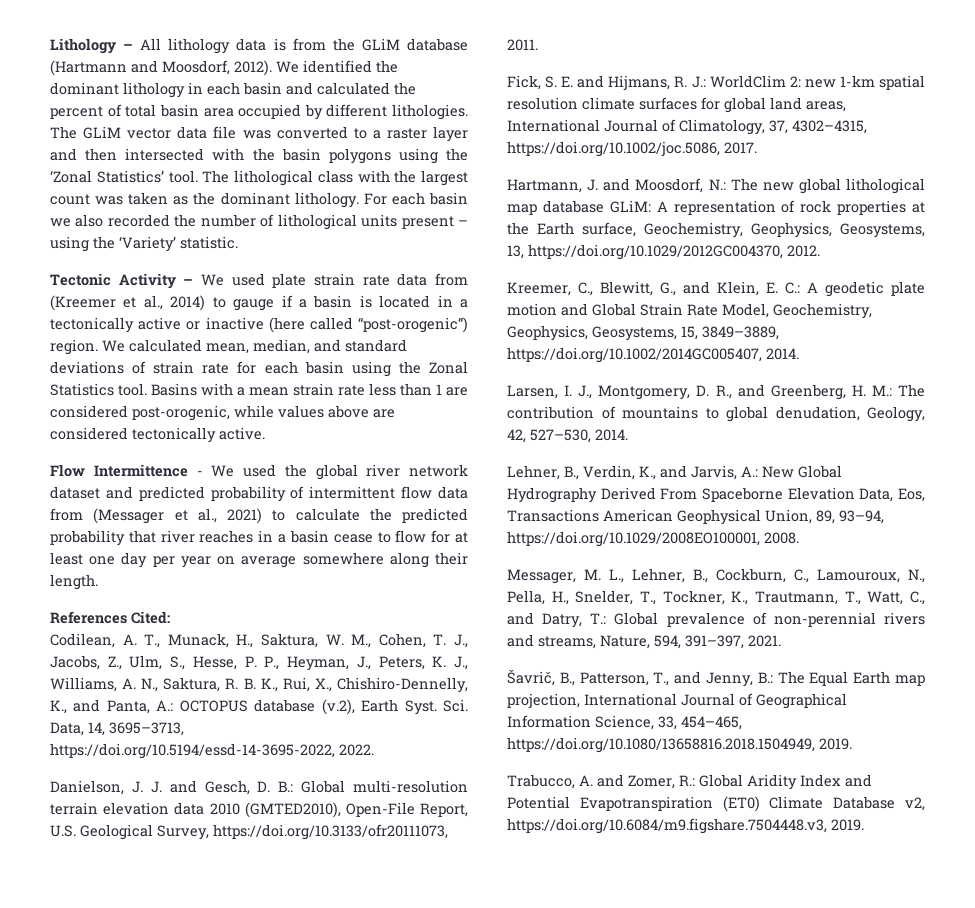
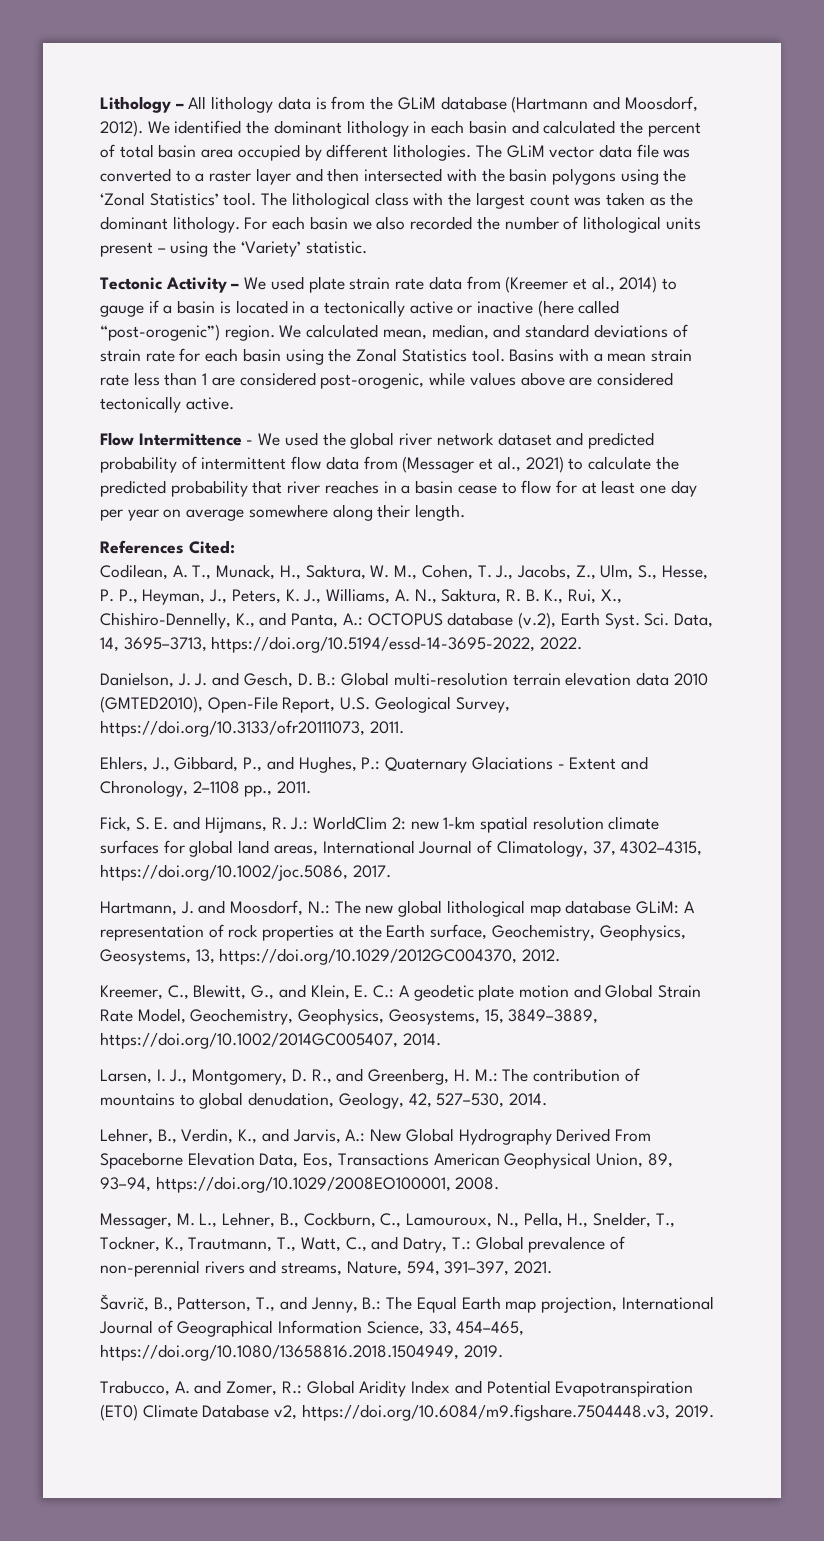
(538, 45) none -> [100,756,648,773] [100,780,312,797] // Ehlers, J., Gibbard, P., and Hughes, P.: Quaternary Glaciations - Extent and Chronology, 2–1108 pp., 2011.

